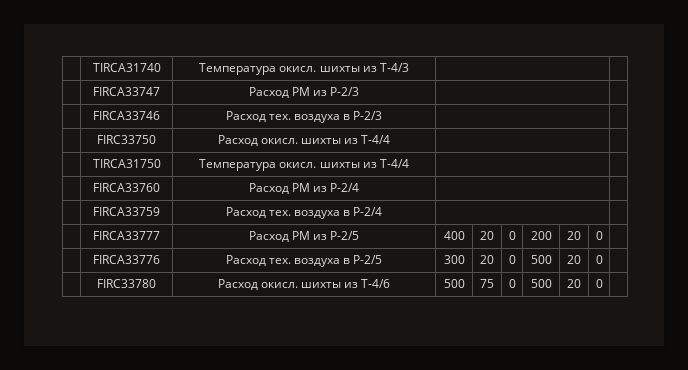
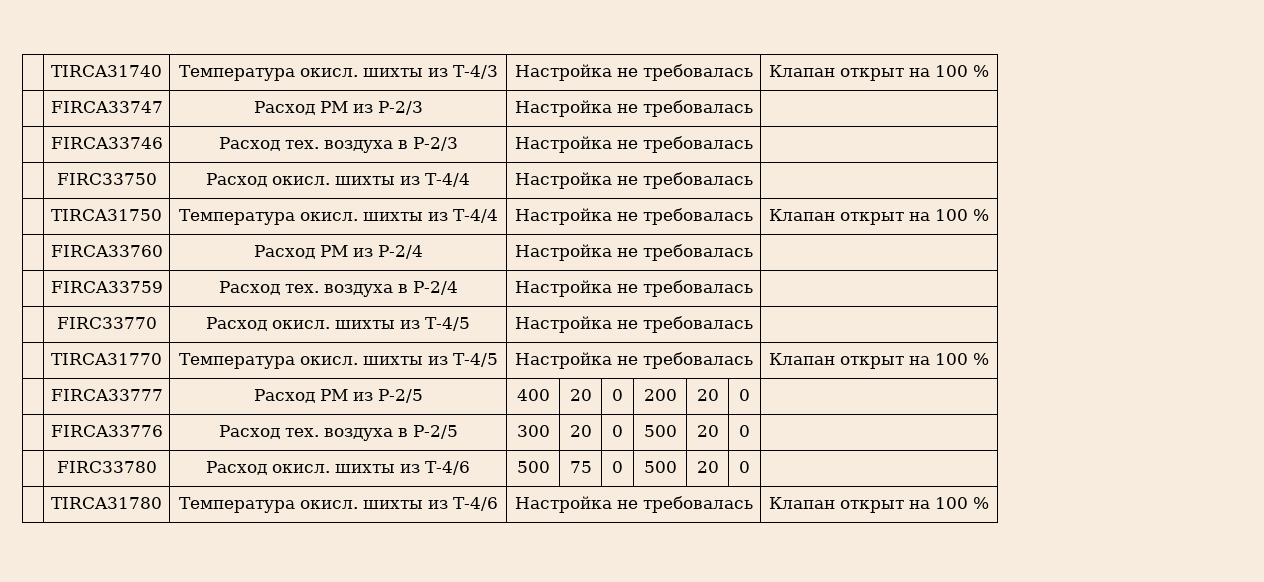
(409, 67) | -> [514,64,753,81] [769,65,989,81] Настройка не требовалась | Клапан открыт на 100 %
(360, 91) none -> [514,100,753,117] Настройка не требовалась
(383, 115) none -> [514,136,753,153] Настройка не требовалась
(391, 139) none -> [514,172,753,189] Настройка не требовалась
(409, 163) | -> [514,208,753,225] [769,209,989,225] Настройка не требовалась | Клапан открыт на 100 %
(360, 187) none -> [514,244,753,261] Настройка не требовалась
(383, 211) | -> [514,280,753,297] [56,317,157,329] [206,317,471,331] [514,316,753,333] [51,353,162,365] [178,353,498,369] [514,352,753,369] [769,353,989,369] Настройка не требовалась | // | FIRC33770 | Расход окисл. шихты из T-4/5 | Настройка не требовалась | // | TIRCA31770 | Температура окисл. шихты из T-4/5 | Настройка не требовалась | Клапан открыт на 100 %
(603, 283) none -> [51,497,162,509] [178,497,498,513] [514,496,753,513] [769,497,989,513] // | TIRCA31780 | Температура окисл. шихты из T-4/6 | Настройка не требовалась | Клапан открыт на 100 %

